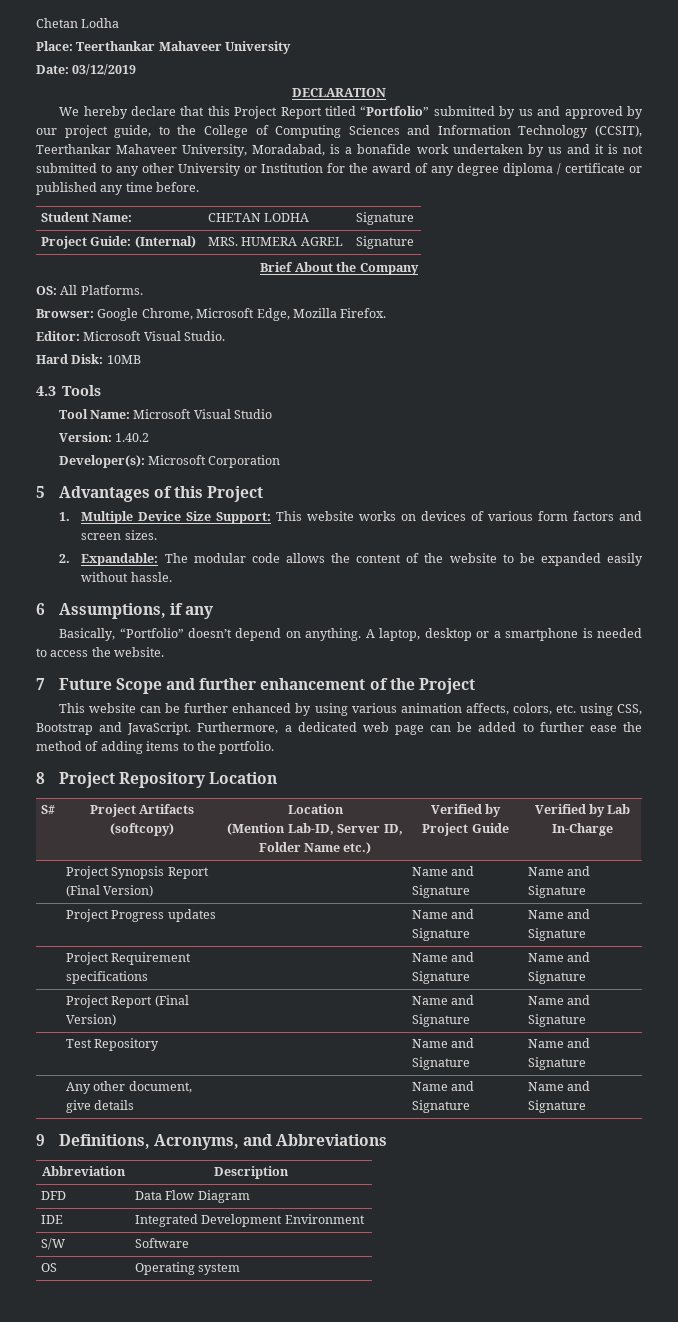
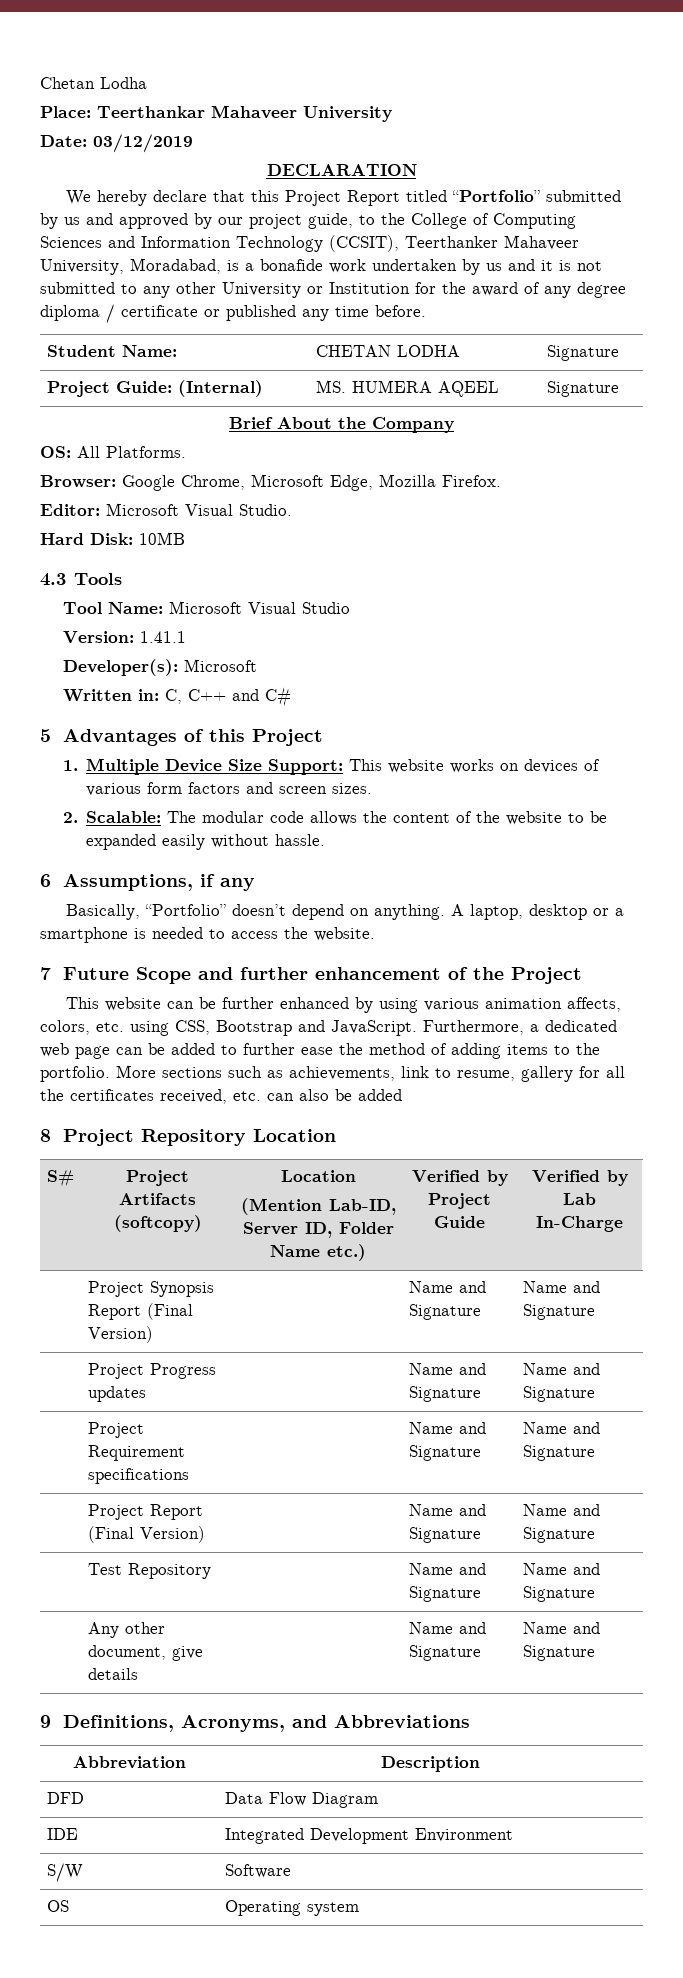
[36,144,111,154] Teerthankar -> [405,236,498,248] Teerthanker
[208,237,343,246] MRS. HUMERA AGREL -> [315,380,499,397] MS. HUMERA AQEEL
[115,433,150,442] 1.40.2 -> [139,631,186,643] 1.41.1
[208,455,281,468] Corporation -> [62,687,291,707] // Written in: C, C++ and C#
[81,553,159,566] Expandable: -> [86,811,162,823] Scalable:
(275, 747) none -> [116,1065,625,1082] [40,1089,402,1104] More sections such as achievements, link to resume, gallery for all the certificates received, etc. can also be added

